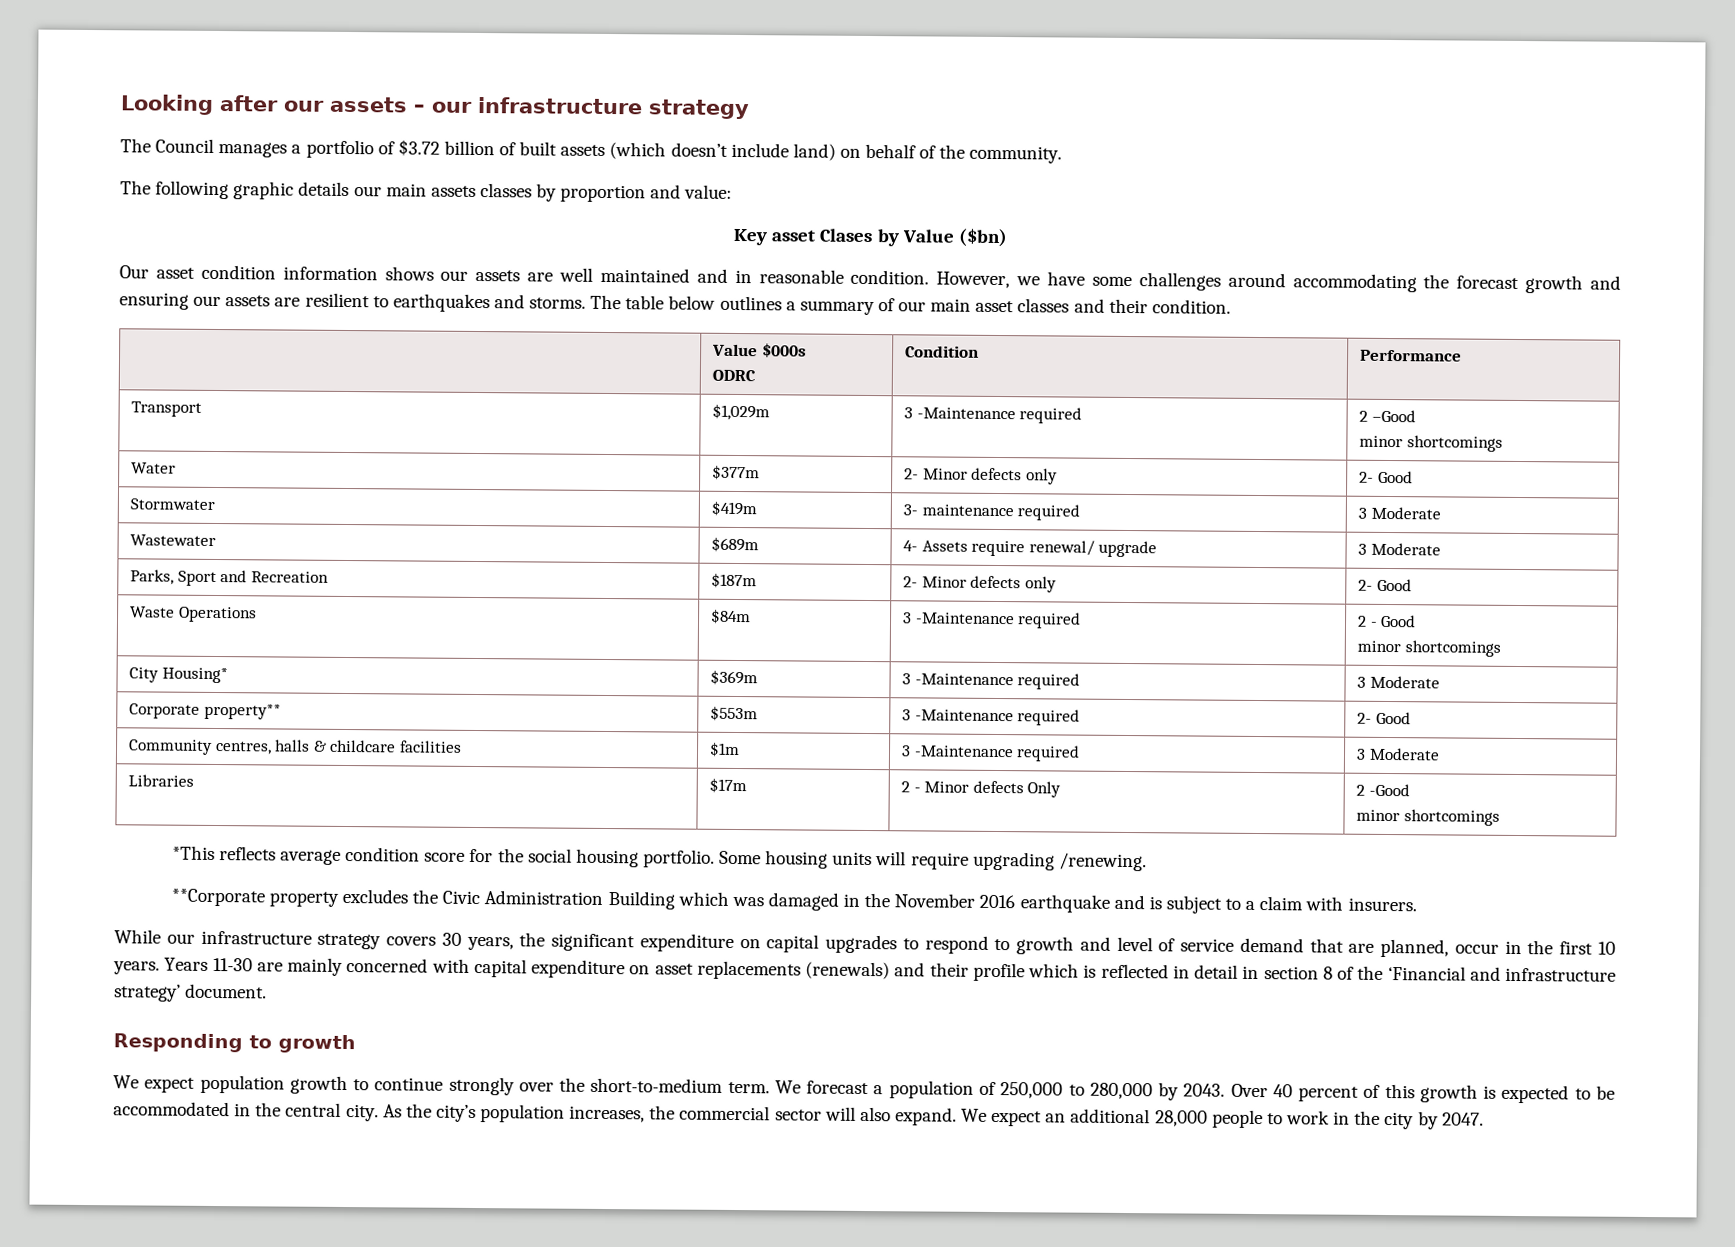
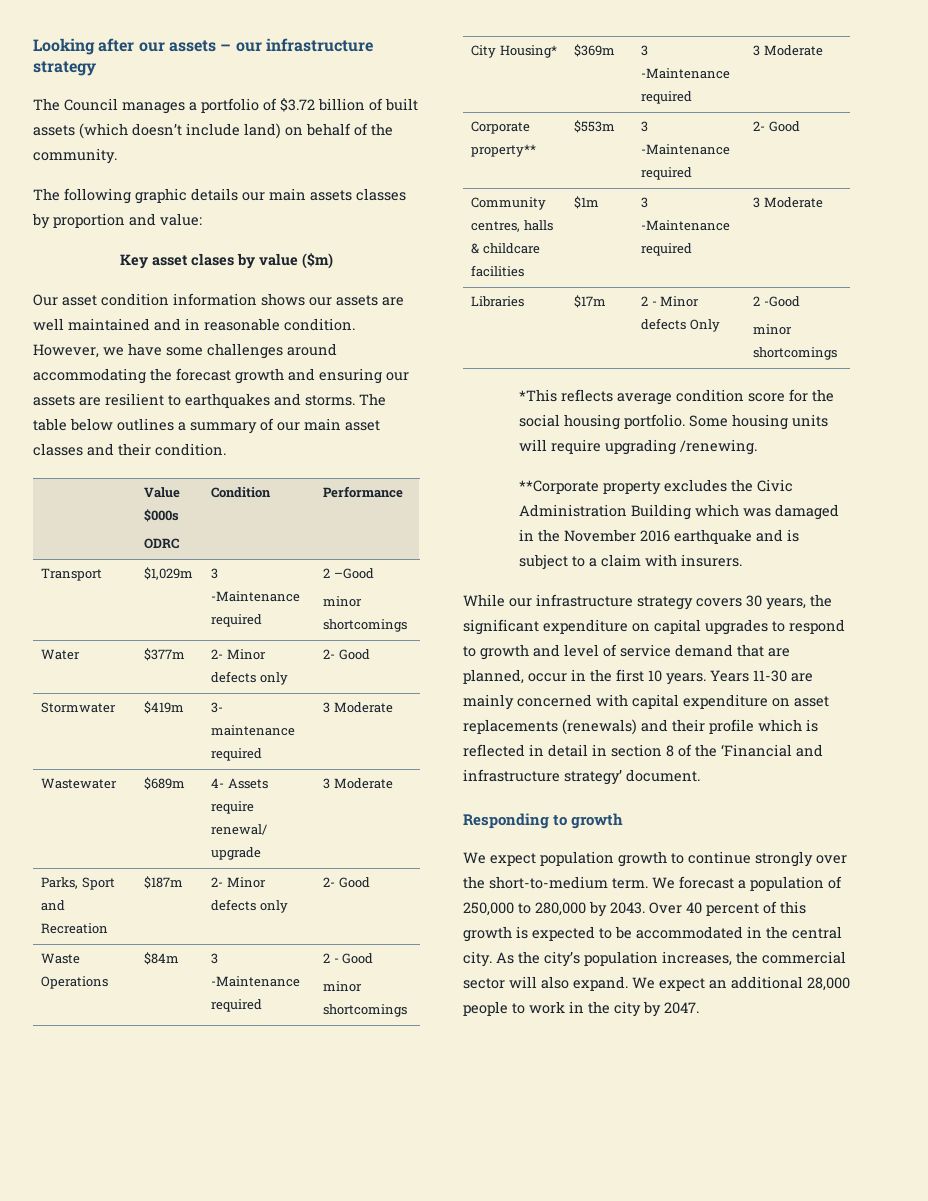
[819,228,1008,248] Clases by Value ($bn) -> [191,253,333,269] clases by value ($m)

